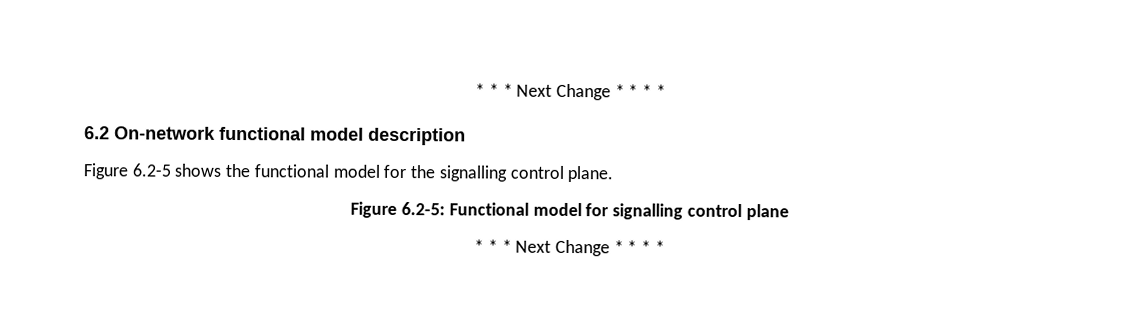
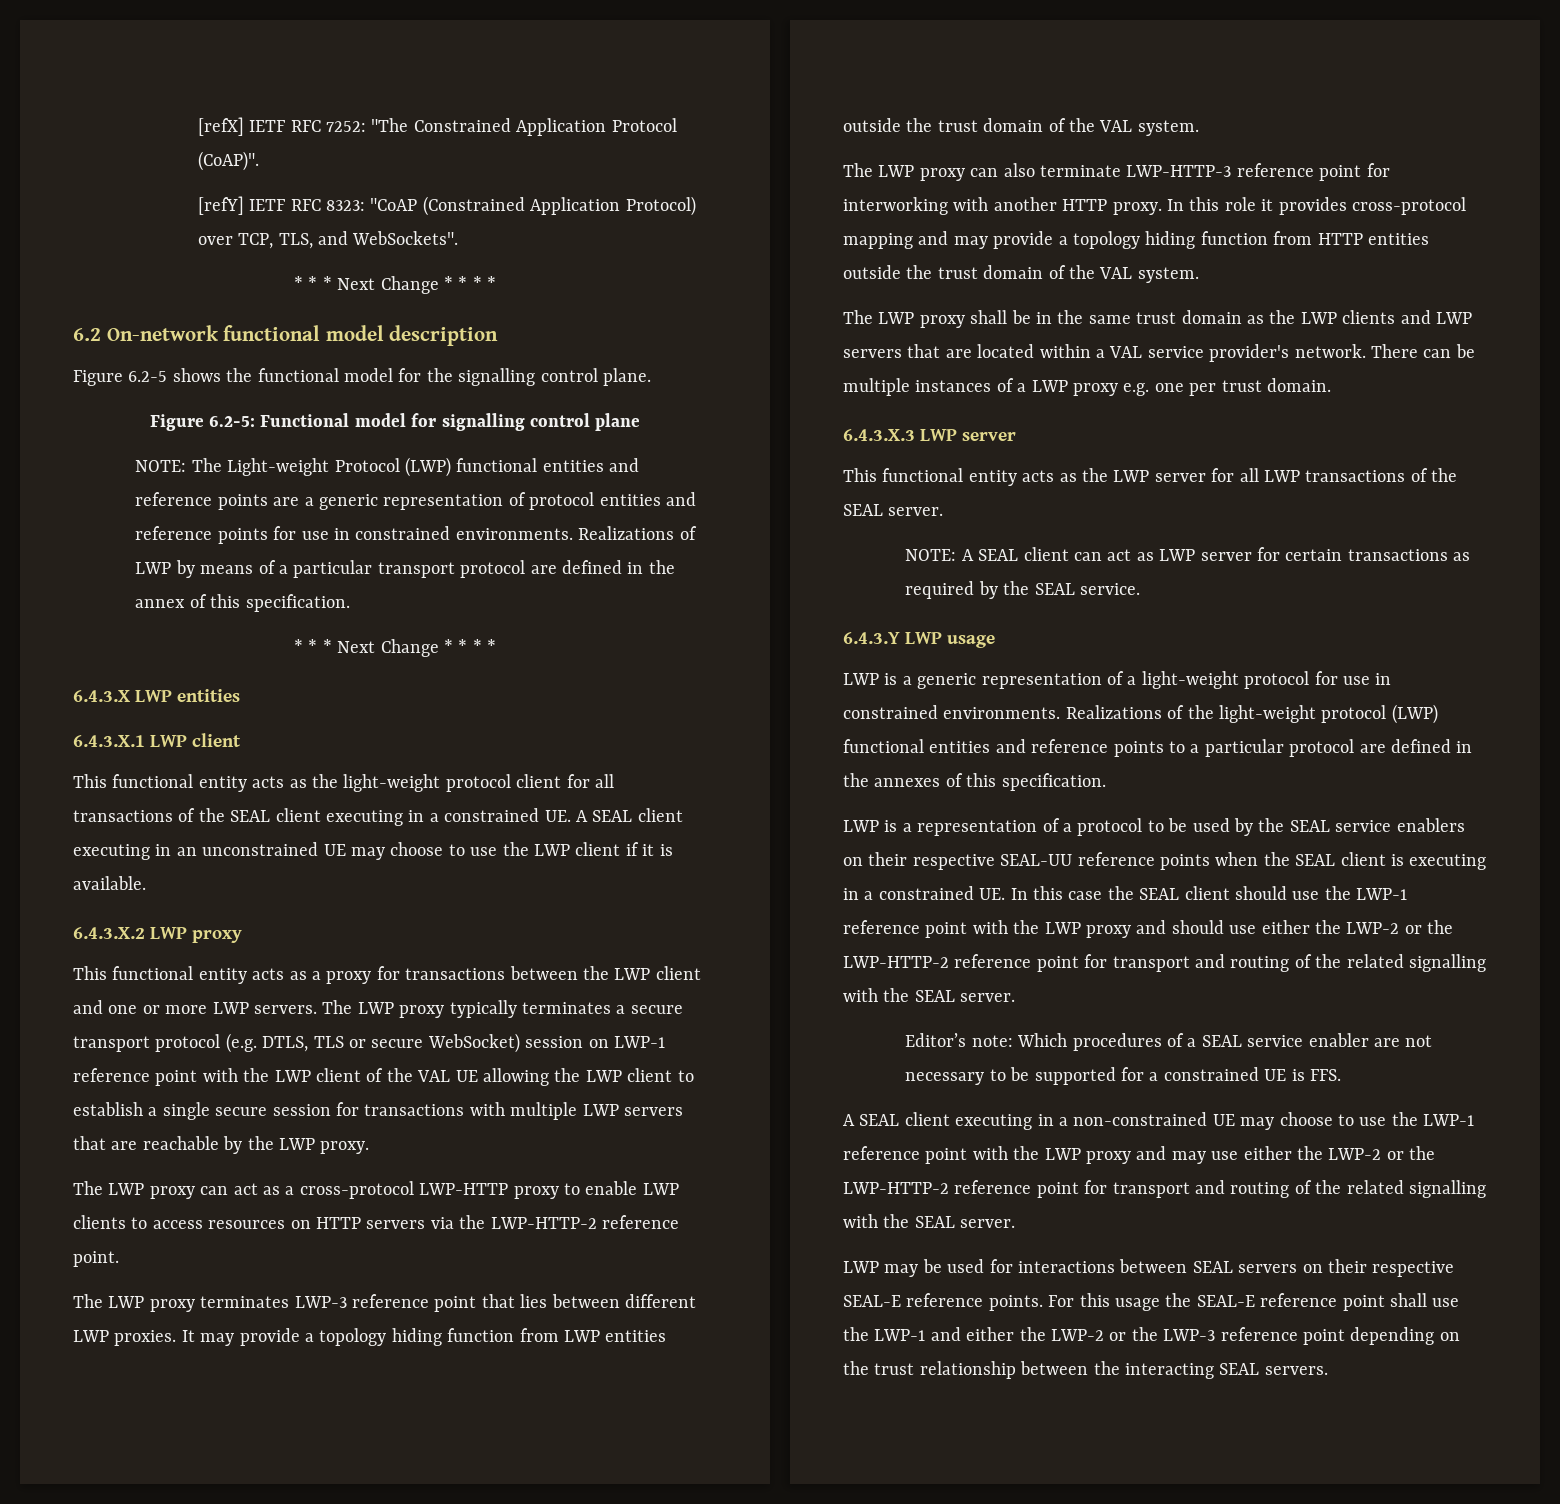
(475, 90) none -> [197,117,677,136] [197,151,259,171] [197,196,696,216] [197,231,459,249] [refX] IETF RFC 7252: "The Constrained Application Protocol (CoAP)". // [refY] IETF RFC 8323: "CoAP (Constrained Application Protocol) over TCP, TLS, and WebSockets". //
[474,239,665,257] // * * * Next Change * * * * -> [135,457,640,477] [135,492,697,510] [135,526,697,544] [135,560,675,578] [135,594,350,612] [293,639,497,657] [73,689,240,702] [73,733,241,747] [73,774,614,792] [73,808,683,826] [73,842,673,860] [73,876,146,890] [73,927,242,943] [73,966,701,984] [73,1000,683,1018] [73,1033,665,1053] [73,1068,694,1086] [73,1102,683,1120] [73,1136,370,1154] [73,1181,679,1199] [73,1215,679,1229] [73,1251,119,1267] [73,1294,696,1312] [73,1328,667,1346] [843,118,1199,136] [843,163,1390,181] [843,197,1466,215] [843,231,1429,249] [843,265,1199,283] [843,310,1472,328] [843,344,1475,362] [843,378,1331,396] [843,429,1016,441] [843,468,1458,486] [843,504,944,516] [905,547,1471,561] [905,581,1141,599] [843,632,995,648] [843,671,1392,689] [843,704,1438,724] [843,739,1473,757] [843,773,1106,791] [843,818,1465,836] [843,852,1487,870] [843,886,1408,900] [843,920,1454,938] [843,954,1486,972] [843,988,1016,1002] [905,1033,1433,1051] [905,1067,1342,1085] [843,1112,1475,1130] [843,1146,1436,1164] [843,1180,1486,1198] [843,1214,1016,1228] [843,1259,1455,1277] [843,1293,1460,1311] [843,1327,1460,1345] [843,1361,1328,1379] // NOTE: The Light-weight Protocol (LWP) functional entities and reference points are a generic representation of protocol entities and reference points for use in constrained environments. Realizations of LWP by means of a particular transport protocol are defined in the annex of this specification. // * * * Next Change * * * * // 6.4.3.X LWP entities // 6.4.3.X.1 LWP client // This functional entity acts as the light-weight protocol client for all transactions of the SEAL client executing in a constrained UE. A SEAL client executing in an unconstrained UE may choose to use the LWP client if it is available. // 6.4.3.X.2 LWP proxy // This functional entity acts as a proxy for transactions between the LWP client and one or more LWP servers. The LWP proxy typically terminates a secure transport protocol (e.g. DTLS, TLS or secure WebSocket) session on LWP-1 reference point with the LWP client of the VAL UE allowing the LWP client to establish a single secure session for transactions with multiple LWP servers that are reachable by the LWP proxy. // The LWP proxy can act as a cross-protocol LWP-HTTP proxy to enable LWP clients to access resources on HTTP servers via the LWP-HTTP-2 reference point. // The LWP proxy terminates LWP-3 reference point that lies between different LWP proxies. It may provide a topology hiding function from LWP entities outside the trust domain of the VAL system. // The LWP proxy can also terminate LWP-HTTP-3 reference point for interworking with another HTTP proxy. In this role it provides cross-protocol mapping and may provide a topology hiding function from HTTP entities outside the trust domain of the VAL system. // The LWP proxy shall be in the same trust domain as the LWP clients and LWP servers that are located within a VAL service provider's network. There can be multiple instances of a LWP proxy e.g. one per trust domain. // 6.4.3.X.3 LWP server // This functional entity acts as the LWP server for all LWP transactions of the SEAL server. // NOTE: A SEAL client can act as LWP server for certain transactions as required by the SEAL service. // 6.4.3.Y LWP usage // LWP is a generic representation of a light-weight protocol for use in constrained environments. Realizations of the light-weight protocol (LWP) functional entities and reference points to a particular protocol are defined in the annexes of this specification. // LWP is a representation of a protocol to be used by the SEAL service enablers on their respective SEAL-UU reference points when the SEAL client is executing in a constrained UE. In this case the SEAL client should use the LWP-1 reference point with the LWP proxy and should use either the LWP-2 or the LWP-HTTP-2 reference point for transport and routing of the related signalling with the SEAL server. // Editor’s note: Which procedures of a SEAL service enabler are not necessary to be supported for a constrained UE is FFS. // A SEAL client executing in a non-constrained UE may choose to use the LWP-1 reference point with the LWP proxy and may use either the LWP-2 or the LWP-HTTP-2 reference point for transport and routing of the related signalling with the SEAL server. // LWP may be used for interactions between SEAL servers on their respective SEAL-E reference points. For this usage the SEAL-E reference point shall use the LWP-1 and either the LWP-2 or the LWP-3 reference point depending on the trust relationship between the interacting SEAL servers.

